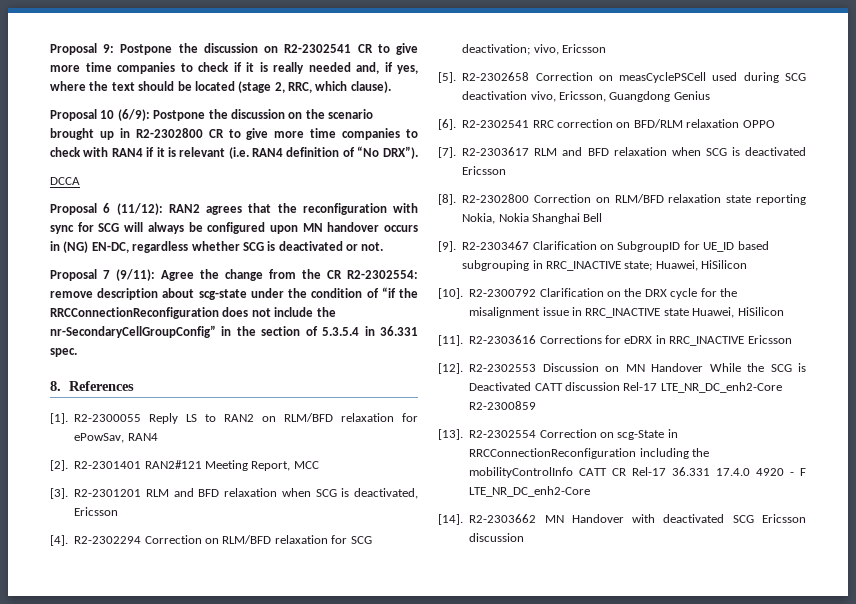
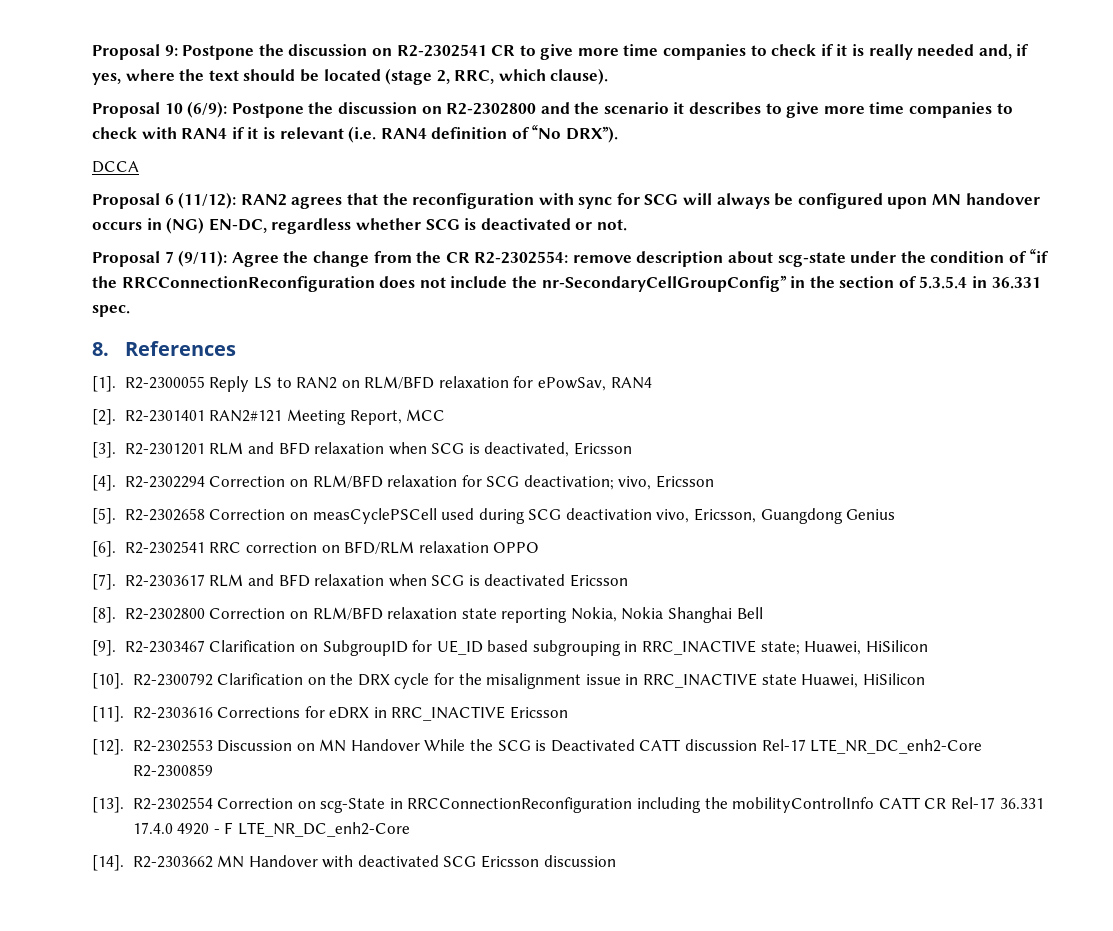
[305,109,373,119] [50,128,224,140] the scenario brought up in R2-2302800 CR -> [446,102,762,115] R2-2302800 and the scenario it describes

